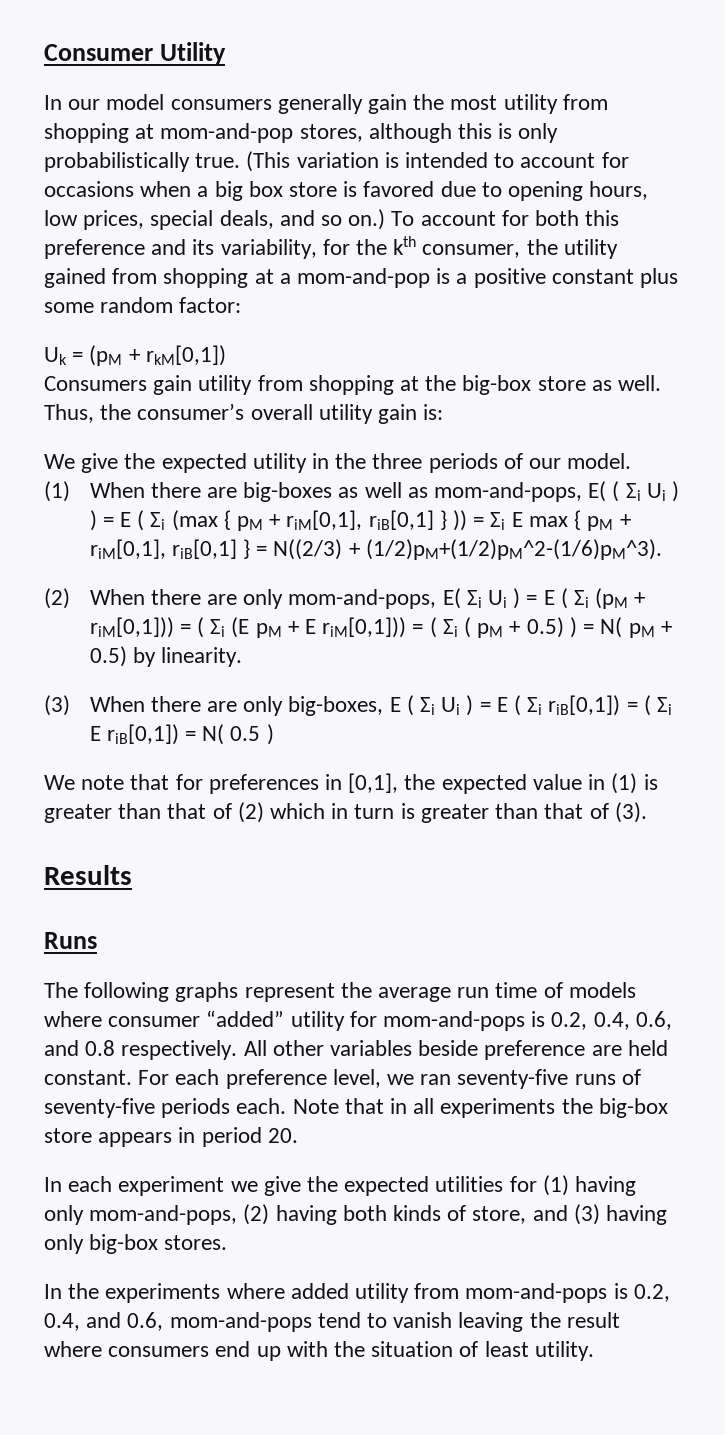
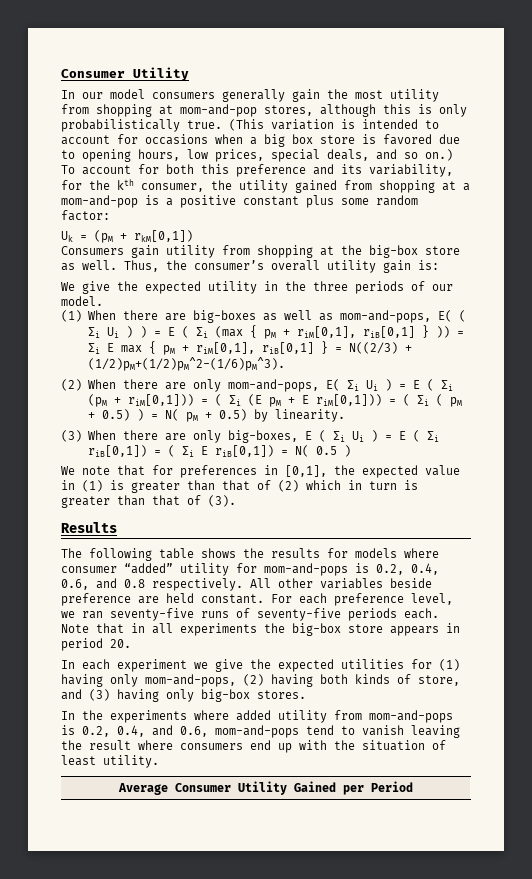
[44,932,97,949] // Runs -> (117, 527) none
[175,982,563,1002] graphs represent the average run time of -> [159,548,348,559] table shows the results for
(594, 1351) none -> [118,781,413,795] // Average Consumer Utility Gained per Period

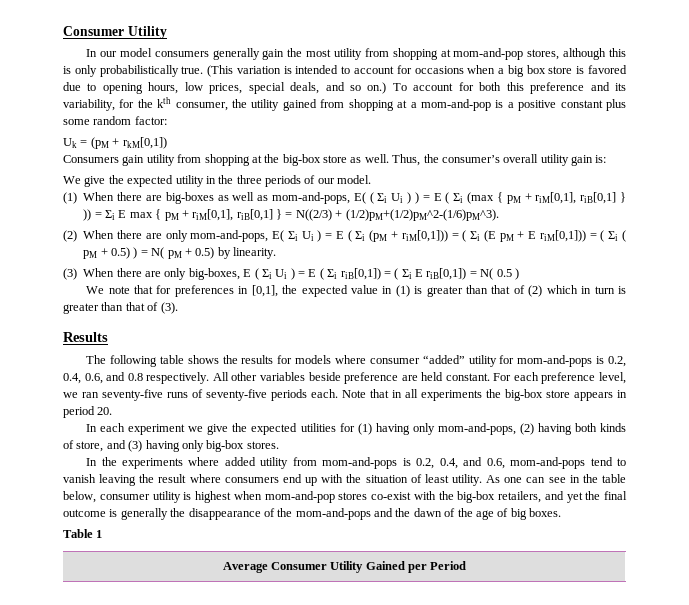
(159, 761) none -> [486,474,626,483] [63,491,627,503] [63,508,561,520] [63,529,103,538] As one can see in the table below, consumer utility is highest when mom-and-pop stores co-exist with the big-box retailers, and yet the final outcome is generally the disappearance of the mom-and-pops and the dawn of the age of big boxes. // Table 1

